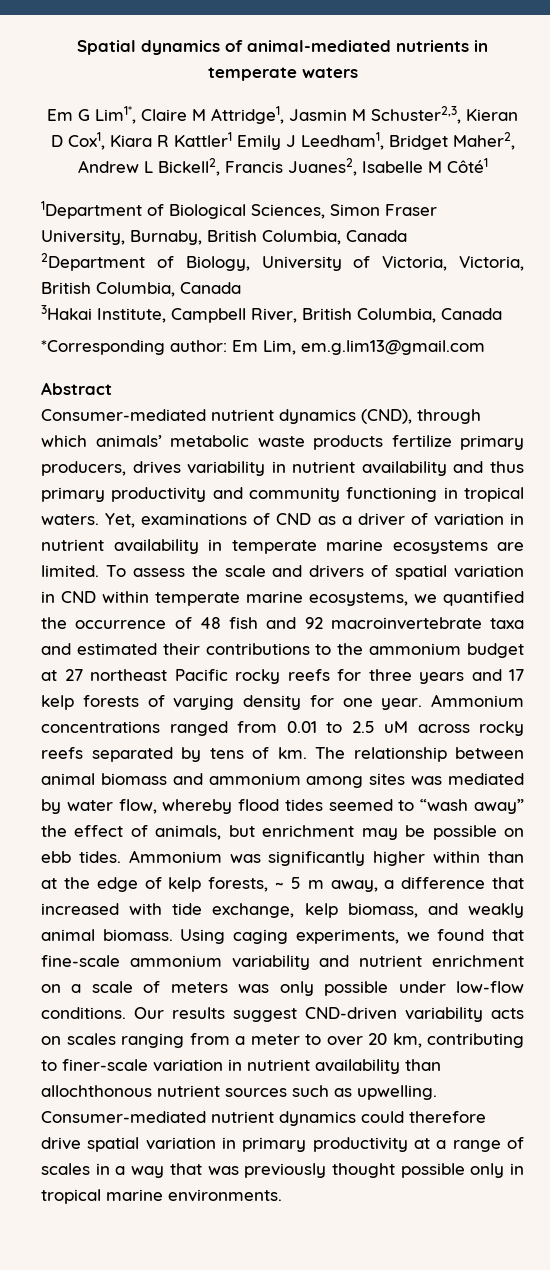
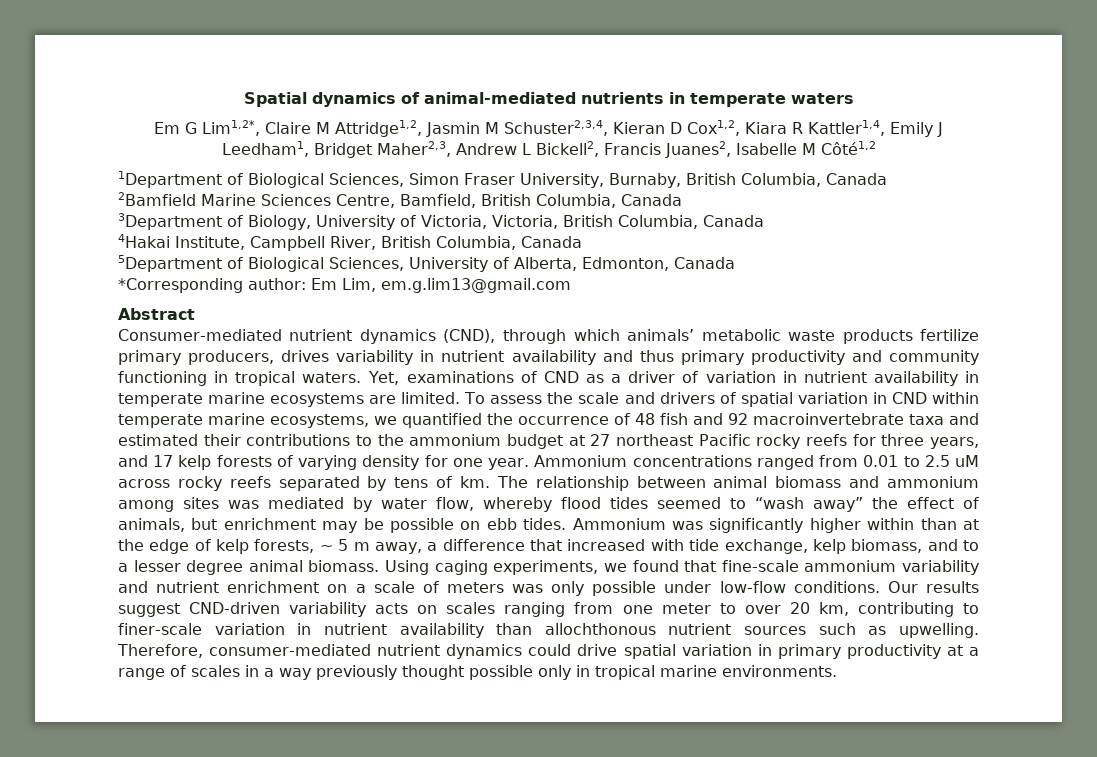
[95,106,136,124] Lim1*, -> [202,120,260,136] Lim1,2*,
[211,106,284,124] Attridge1, -> [335,120,422,137] Attridge1,2,
[371,106,461,124] Schuster2,3, -> [504,120,608,136] Schuster2,3,4,
[67,132,105,150] Cox1, -> [687,120,740,136] Cox1,2,
[173,132,232,147] Kattler1 -> [808,120,885,136] Kattler1,4,
[452,132,515,150] Maher2, -> [376,141,451,157] Maher2,3,
[446,158,488,173] Côté1 -> [820,141,876,155] Côté1,2
[41,253,145,271] 2Department -> [118,192,682,208] [118,213,222,230] 2Bamfield Marine Sciences Centre, Bamfield, British Columbia, Canada // 3Department
[41,305,92,320] 3Hakai -> [118,234,170,248] 4Hakai
(502, 314) none -> [118,255,735,272] // 5Department of Biological Sciences, University of Alberta, Edmonton, Canada
[419,672,464,684] years -> [929,437,979,449] years,
[468,903,524,918] weakly -> [962,540,979,551] [118,560,244,575] to a lesser degree
[235,1036,245,1045] a -> [622,605,653,614] one
[41,1111,206,1123] Consumer-mediated -> [117,644,372,658] Therefore, consumer-mediated
[409,1111,486,1123] therefore -> (572, 650) none
[169,1163,239,1175] that was -> (311, 674) none

